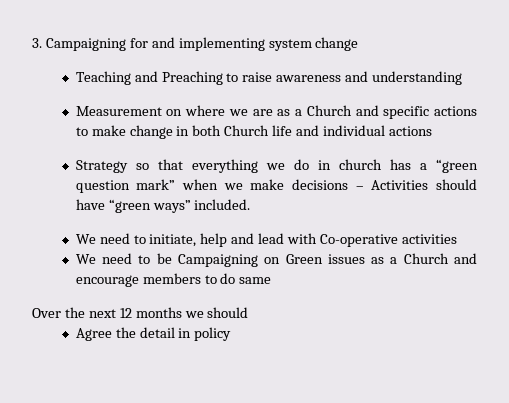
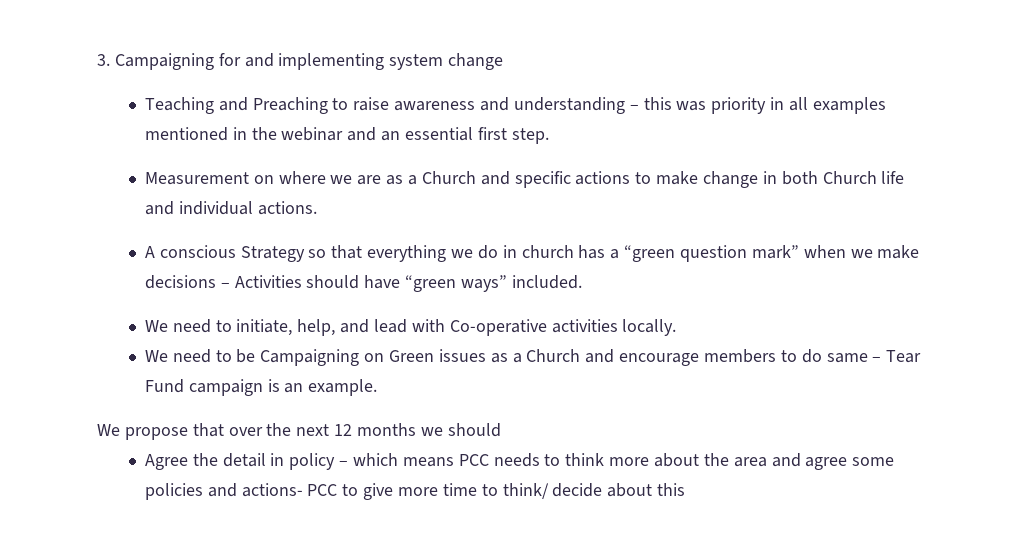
(463, 78) none -> [629,97,886,114] [144,127,549,144] – this was priority in all examples mentioned in the webinar and an essential first step.
[388,126,432,136] actions // -> [257,201,317,215] [144,245,236,258] actions. // A conscious
[200,233,228,247] help -> [297,319,336,336] help,
(457, 239) none -> [622,319,677,336] locally.
[32,308,61,318] // Over -> [872,350,922,363] [144,379,378,396] [97,423,263,440] – Tear Fund campaign is an example. // We propose that over
(232, 334) none -> [339,453,895,470] [144,483,686,500] – which means PCC needs to think more about the area and agree some policies and actions- PCC to give more time to think/ decide about this

